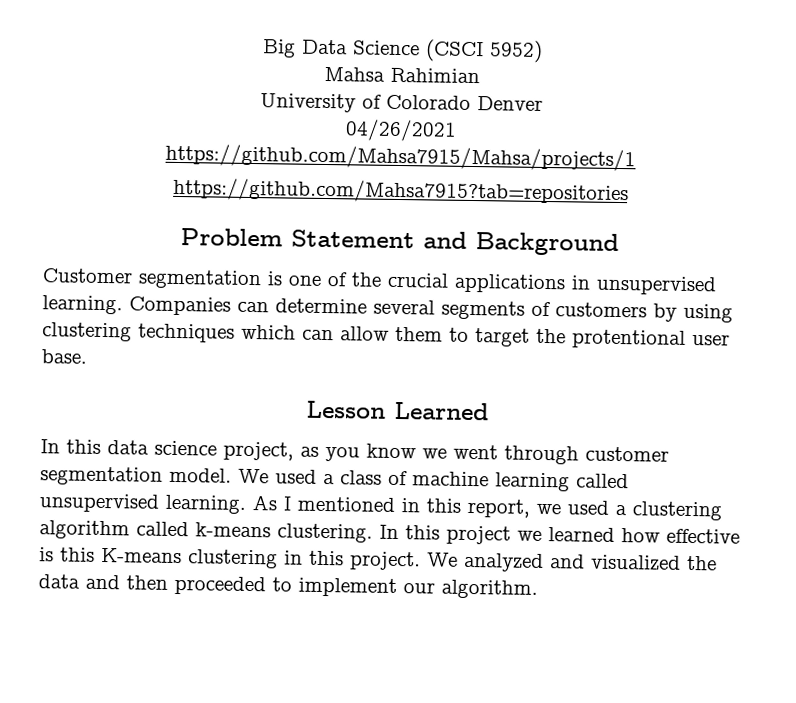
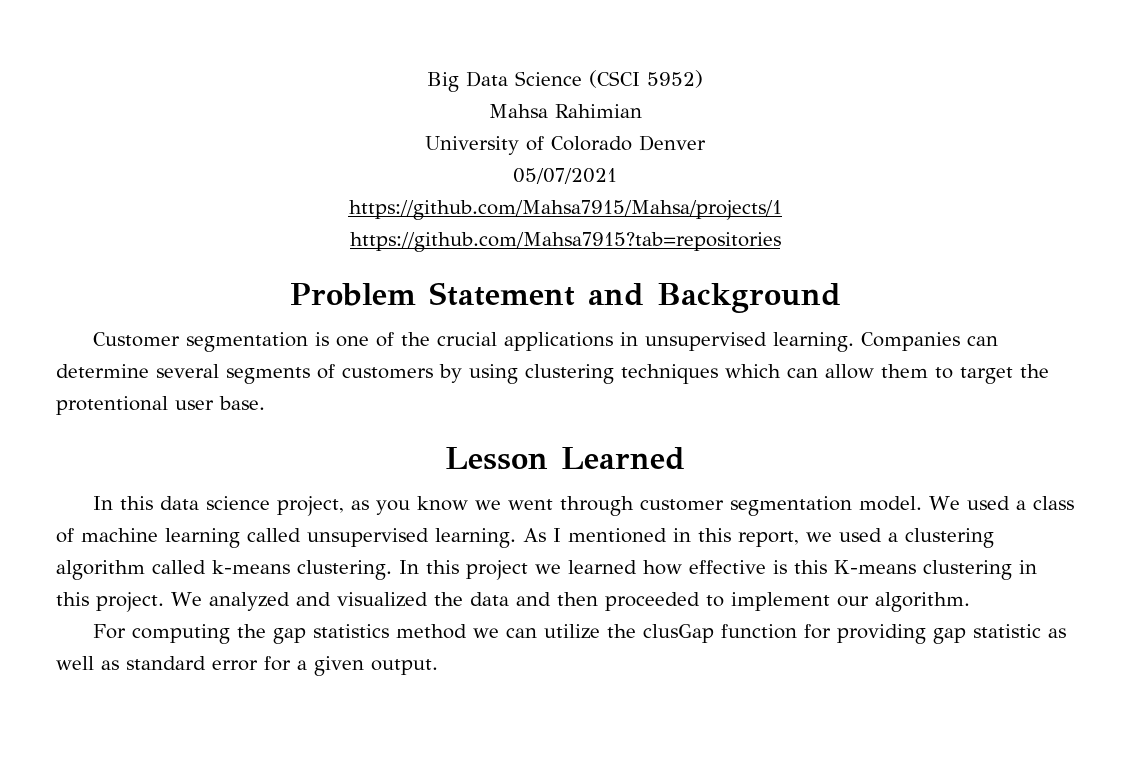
[345,119,457,142] 04/26/2021 -> [513,168,617,184] 05/07/2021
(538, 589) none -> [92,624,1066,644] [56,656,438,676] // For computing the gap statistics method we can utilize the clusGap function for providing gap statistic as well as standard error for a given output.

